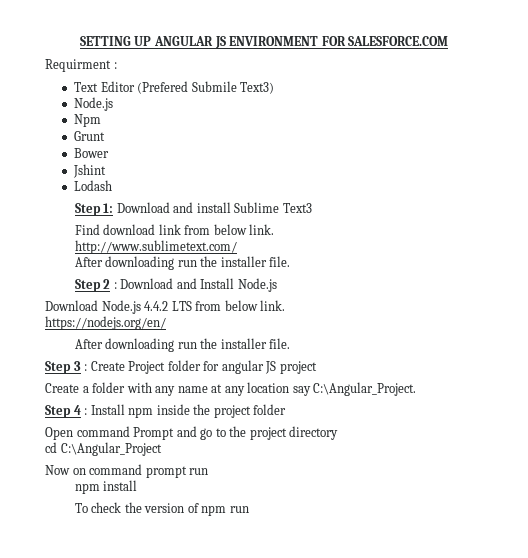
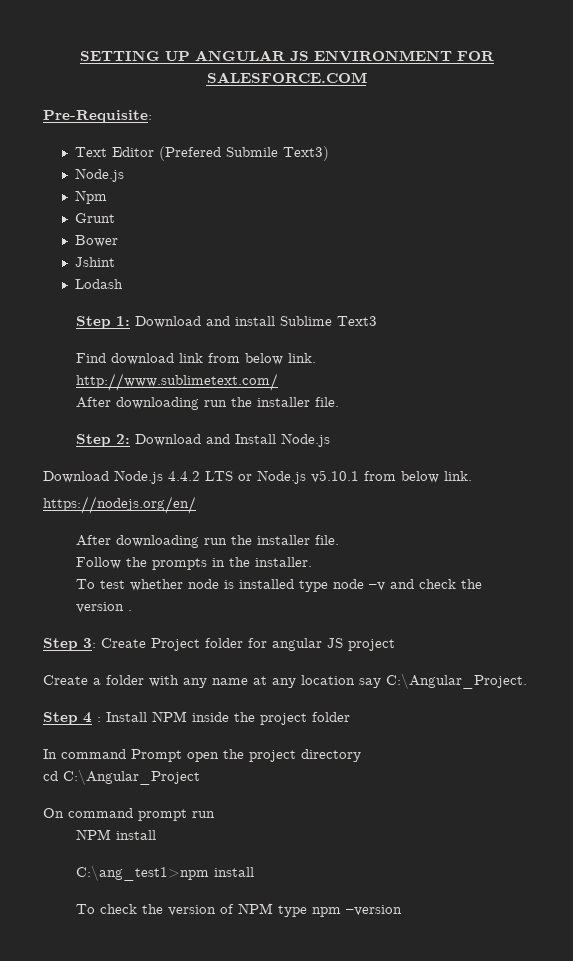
[45,59,117,72] Requirment : -> [43,110,152,123] Pre-Requisite:
[103,279,117,289] 2 : -> [115,434,130,444] 2:
(192, 306) none -> [238,470,359,484] or Node.js v5.10.1
[45,361,88,374] // Step 3 : -> [75,557,312,570] [75,579,482,592] [75,602,132,613] [43,638,96,651] // Follow the prompts in the installer. // To test whether node is installed type node –v and check the version . // Step 3:
[128,407,154,418] npm -> [152,711,187,722] NPM
[45,427,73,440] Open -> [43,749,57,759] In
[176,426,226,440] and go to -> [187,752,219,762] open
[45,465,86,475] Now on -> [43,808,64,818] On
[74,483,100,494] npm -> [75,829,156,840] [75,865,209,881] NPM install // C:\ang_test1>npm
[201,505,249,516] npm run -> [237,903,402,917] NPM type npm –version

